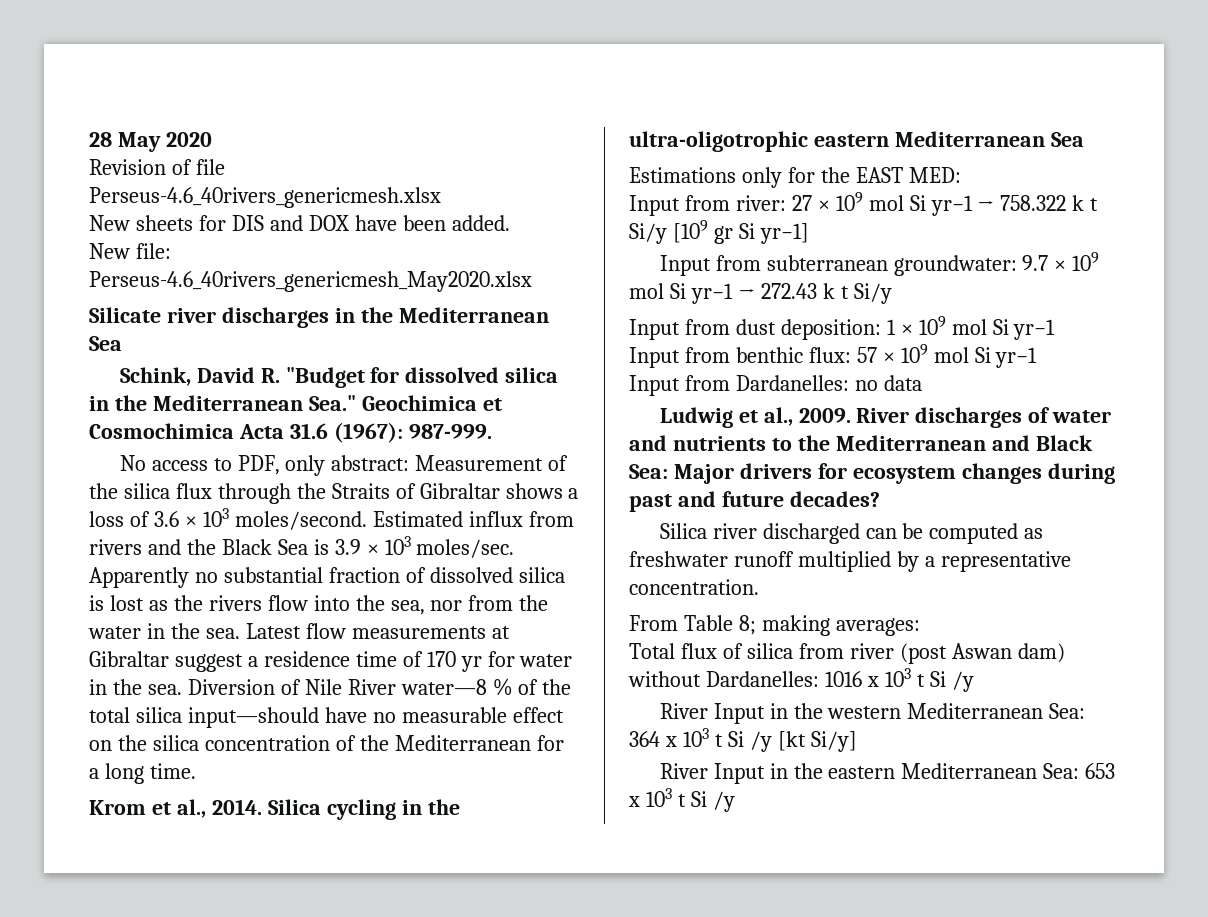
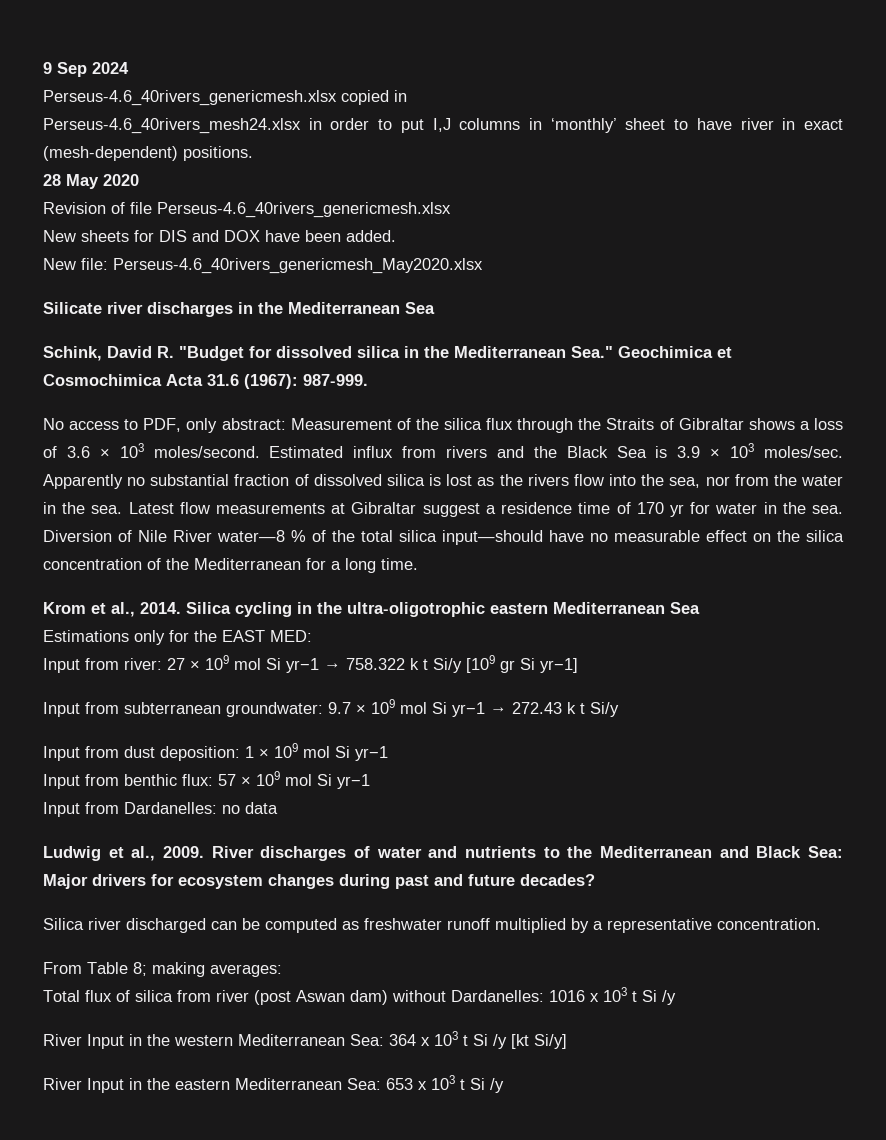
(89, 139) none -> [43,62,129,77] [43,90,407,106] [43,118,843,134] [43,146,253,161] 9 Sep 2024 // Perseus-4.6_40rivers_genericmesh.xlsx copied in // Perseus-4.6_40rivers_mesh24.xlsx in order to put I,J columns in ‘monthly’ sheet to have river in exact (mesh-dependent) positions. //

